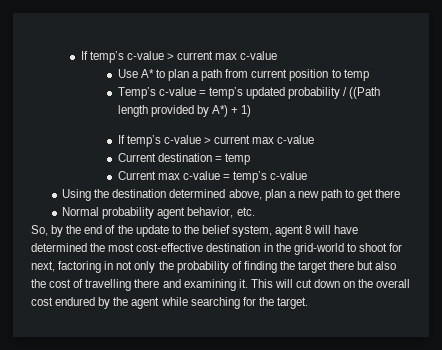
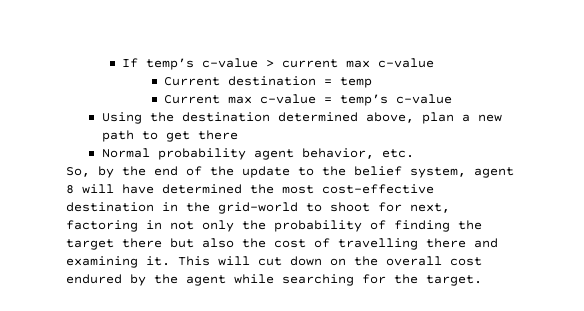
[80,51,278,63] [117,69,369,81] [117,87,381,99] [117,105,252,117] [117,135,315,147] If temp’s c-value > current max c-value // Use A* to plan a path from current position to temp // Temp’s c-value = temp’s updated probability / ((Path length provided by A*) + 1) // If temp’s c-value > current max c-value -> [122,58,435,70] If temp’s c-value > current max c-value

